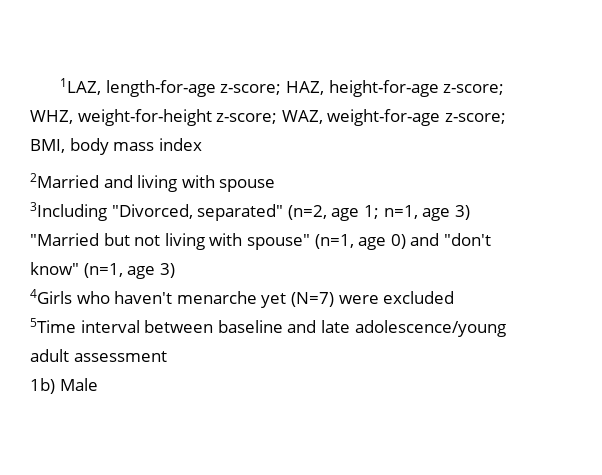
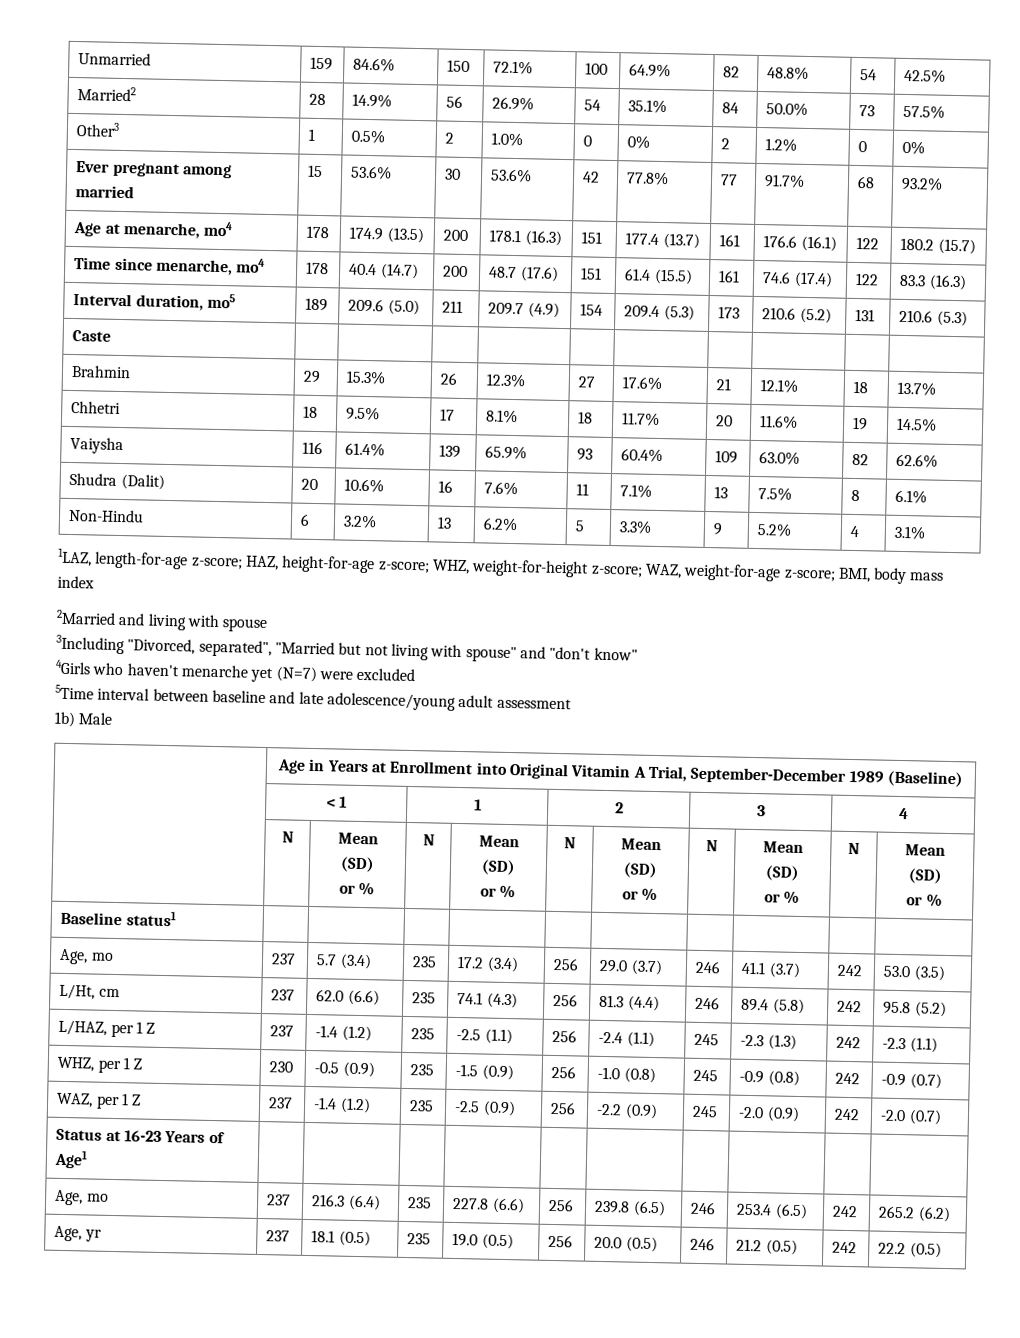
(60, 86) none -> [78,52,152,66] [310,56,334,71] [353,57,396,72] [447,59,471,73] [493,60,534,75] [585,62,609,75] [629,63,672,78] [723,66,741,78] [767,66,810,80] [860,69,878,81] [904,68,947,83] [77,86,137,102] [309,93,327,106] [352,93,393,108] [446,95,464,108] [492,96,535,111] [584,99,602,111] [628,99,668,114] [722,102,740,114] [766,102,809,116] [859,105,876,117] [903,104,946,119] [76,122,121,137] [308,128,316,141] [351,129,386,144] [445,132,455,144] [491,132,524,147] [583,135,593,147] [627,135,651,149] [721,138,731,150] [765,138,798,152] [858,141,868,153] [902,140,926,155] [76,161,233,179] [75,185,135,199] [308,164,324,178] [350,165,393,180] [444,168,462,180] [490,168,533,183] [582,171,601,183] [626,171,670,186] [720,174,739,186] [764,174,806,188] [857,176,876,189] [901,176,944,191] [73,221,234,239] [306,225,331,239] [349,226,424,244] [443,229,469,242] [489,229,562,246] [581,231,603,244] [625,232,700,249] [719,234,741,247] [763,235,837,252] [856,236,880,250] [900,237,976,255] [74,257,266,276] [306,261,330,275] [349,263,419,280] [442,265,469,278] [488,266,559,282] [580,267,603,280] [624,268,693,285] [718,270,741,283] [762,271,833,288] [855,272,880,286] [899,274,967,291] [73,293,237,311] [305,297,329,312] [348,298,420,316] [442,300,464,313] [488,302,560,318] [580,303,604,316] [624,305,695,321] [718,306,741,319] [762,307,832,324] [855,308,876,322] [899,309,968,327] [72,330,112,342] [71,364,132,379] [303,370,322,384] [346,370,387,385] [440,372,459,385] [486,373,527,388] [578,376,596,388] [622,376,663,391] [716,378,732,391] [760,379,799,393] [853,380,869,394] [897,381,937,396] [71,400,122,415] [303,405,319,419] [346,406,381,421] [440,408,456,421] [486,409,519,424] [578,411,594,424] [622,412,661,427] [716,415,734,427] [759,415,799,429] [852,416,869,431] [896,417,938,432] [70,436,125,455] [302,441,324,455] [345,442,386,457] [439,444,462,458] [485,445,528,460] [577,448,594,461] [621,448,664,463] [715,450,739,464] [759,451,801,465] [852,453,870,466] [896,453,939,468] [69,472,165,490] [301,478,319,491] [344,478,385,493] [438,480,454,493] [484,481,519,496] [576,483,590,496] [620,484,653,498] [714,486,729,499] [758,487,793,501] [851,489,861,502] [895,489,928,504] [68,508,145,523] [300,513,311,526] [343,514,378,529] [437,516,453,529] [483,517,519,532] [575,520,586,532] [619,520,653,534] [713,523,724,536] [757,523,793,537] [850,525,860,538] [894,525,926,540] Unmarried | 159 | 84.6% | 150 | 72.1% | 100 | 64.9% | 82 | 48.8% | 54 | 42.5% // Married2 | 28 | 14.9% | 56 | 26.9% | 54 | 35.1% | 84 | 50.0% | 73 | 57.5% // Other3 | 1 | 0.5% | 2 | 1.0% | 0 | 0% | 2 | 1.2% | 0 | 0% // Ever pregnant among married | 15 | 53.6% | 30 | 53.6% | 42 | 77.8% | 77 | 91.7% | 68 | 93.2% // Age at menarche, mo4 | 178 | 174.9 (13.5) | 200 | 178.1 (16.3) | 151 | 177.4 (13.7) | 161 | 176.6 (16.1) | 122 | 180.2 (15.7) // Time since menarche, mo4 | 178 | 40.4 (14.7) | 200 | 48.7 (17.6) | 151 | 61.4 (15.5) | 161 | 74.6 (17.4) | 122 | 83.3 (16.3) // Interval duration, mo5 | 189 | 209.6 (5.0) | 211 | 209.7 (4.9) | 154 | 209.4 (5.3) | 173 | 210.6 (5.2) | 131 | 210.6 (5.3) // Caste | | | | | | | | | | // Brahmin | 29 | 15.3% | 26 | 12.3% | 27 | 17.6% | 21 | 12.1% | 18 | 13.7% // Chhetri | 18 | 9.5% | 17 | 8.1% | 18 | 11.7% | 20 | 11.6% | 19 | 14.5% // Vaiysha | 116 | 61.4% | 139 | 65.9% | 93 | 60.4% | 109 | 63.0% | 82 | 62.6% // Shudra (Dalit) | 20 | 10.6% | 16 | 7.6% | 11 | 7.1% | 13 | 7.5% | 8 | 6.1% // Non-Hindu | 6 | 3.2% | 13 | 6.2% | 5 | 3.3% | 9 | 5.2% | 4 | 3.1% //
[197,204,470,221] separated" (n=2, age 1; n=1, age 3) -> [198,639,272,658] separated",
[314,234,406,250] (n=1, age 0) -> (517, 654) none
[83,263,175,279] (n=1, age 3) -> (638, 654) none
(98, 384) none -> [277,758,963,788] [325,796,348,808] [473,799,482,811] [614,802,624,814] [756,805,766,817] [898,807,909,820] [281,831,294,843] [337,832,379,845] [340,856,375,873] [338,881,376,896] [422,834,435,846] [478,835,520,848] [481,859,516,876] [479,884,517,899] [564,837,576,849] [620,838,662,851] [623,862,658,879] [621,887,659,902] [706,840,718,852] [762,841,804,854] [765,865,800,881] [763,890,801,904] [848,842,860,855] [905,844,946,856] [907,868,943,884] [906,893,943,907] [60,910,176,927] [59,948,114,965] [271,953,297,965] [316,953,372,970] [412,956,438,968] [457,956,519,973] [553,957,580,971] [599,959,663,976] [695,960,722,974] [741,961,801,978] [837,964,864,977] [883,965,946,981] [59,983,120,1000] [271,989,296,1001] [316,989,380,1006] [412,992,437,1004] [457,991,518,1009] [553,993,579,1007] [599,994,660,1012] [695,996,721,1010] [741,998,805,1015] [837,1000,863,1013] [883,1001,947,1017] [58,1019,156,1038] [270,1025,295,1037] [315,1025,372,1042] [411,1028,436,1040] [456,1028,513,1045] [552,1029,578,1043] [598,1031,655,1048] [694,1033,720,1046] [740,1034,797,1050] [836,1036,862,1049] [882,1037,938,1053] [57,1056,143,1074] [269,1061,294,1073] [314,1061,375,1078] [410,1064,435,1076] [455,1063,514,1081] [551,1065,577,1079] [597,1066,656,1084] [693,1069,719,1082] [739,1070,800,1086] [835,1072,861,1085] [881,1073,942,1089] [56,1092,142,1110] [268,1097,294,1109] [313,1097,371,1114] [409,1100,435,1112] [454,1100,516,1117] [550,1101,577,1115] [596,1103,658,1120] [692,1105,719,1118] [738,1106,800,1122] [834,1108,861,1121] [880,1109,942,1125] [56,1128,225,1144] [54,1149,89,1169] [54,1189,109,1206] [267,1194,292,1206] [311,1194,381,1211] [407,1197,433,1209] [452,1197,525,1214] [548,1198,575,1212] [594,1200,666,1217] [690,1201,717,1215] [736,1203,808,1220] [832,1205,859,1218] [878,1205,951,1223] [54,1225,102,1242] [266,1230,291,1242] [311,1230,371,1247] [407,1233,432,1245] [452,1232,514,1250] [548,1234,574,1248] [594,1236,658,1253] [690,1237,716,1251] [736,1238,798,1255] [832,1241,858,1254] [878,1242,942,1258] // | Age in Years at Enrollment into Original Vitamin A Trial, September-December 1989 (Baseline) // | < 1 | 1 | 2 | 3 | 4 // | N | Mean (SD) // or % | N | Mean (SD) // or % | N | Mean (SD) // or % | N | Mean (SD) // or % | N | Mean (SD) // or % // Baseline status1 | | | | | | | | | | // Age, mo | 237 | 5.7 (3.4) | 235 | 17.2 (3.4) | 256 | 29.0 (3.7) | 246 | 41.1 (3.7) | 242 | 53.0 (3.5) // L/Ht, cm | 237 | 62.0 (6.6) | 235 | 74.1 (4.3) | 256 | 81.3 (4.4) | 246 | 89.4 (5.8) | 242 | 95.8 (5.2) // L/HAZ, per 1 Z | 237 | -1.4 (1.2) | 235 | -2.5 (1.1) | 256 | -2.4 (1.1) | 245 | -2.3 (1.3) | 242 | -2.3 (1.1) // WHZ, per 1 Z | 230 | -0.5 (0.9) | 235 | -1.5 (0.9) | 256 | -1.0 (0.8) | 245 | -0.9 (0.8) | 242 | -0.9 (0.7) // WAZ, per 1 Z | 237 | -1.4 (1.2) | 235 | -2.5 (0.9) | 256 | -2.2 (0.9) | 245 | -2.0 (0.9) | 242 | -2.0 (0.7) // Status at 16-23 Years of Age1 | | | | | | | | | | // Age, mo | 237 | 216.3 (6.4) | 235 | 227.8 (6.6) | 256 | 239.8 (6.5) | 246 | 253.4 (6.5) | 242 | 265.2 (6.2) // Age, yr | 237 | 18.1 (0.5) | 235 | 19.0 (0.5) | 256 | 20.0 (0.5) | 246 | 21.2 (0.5) | 242 | 22.2 (0.5)

